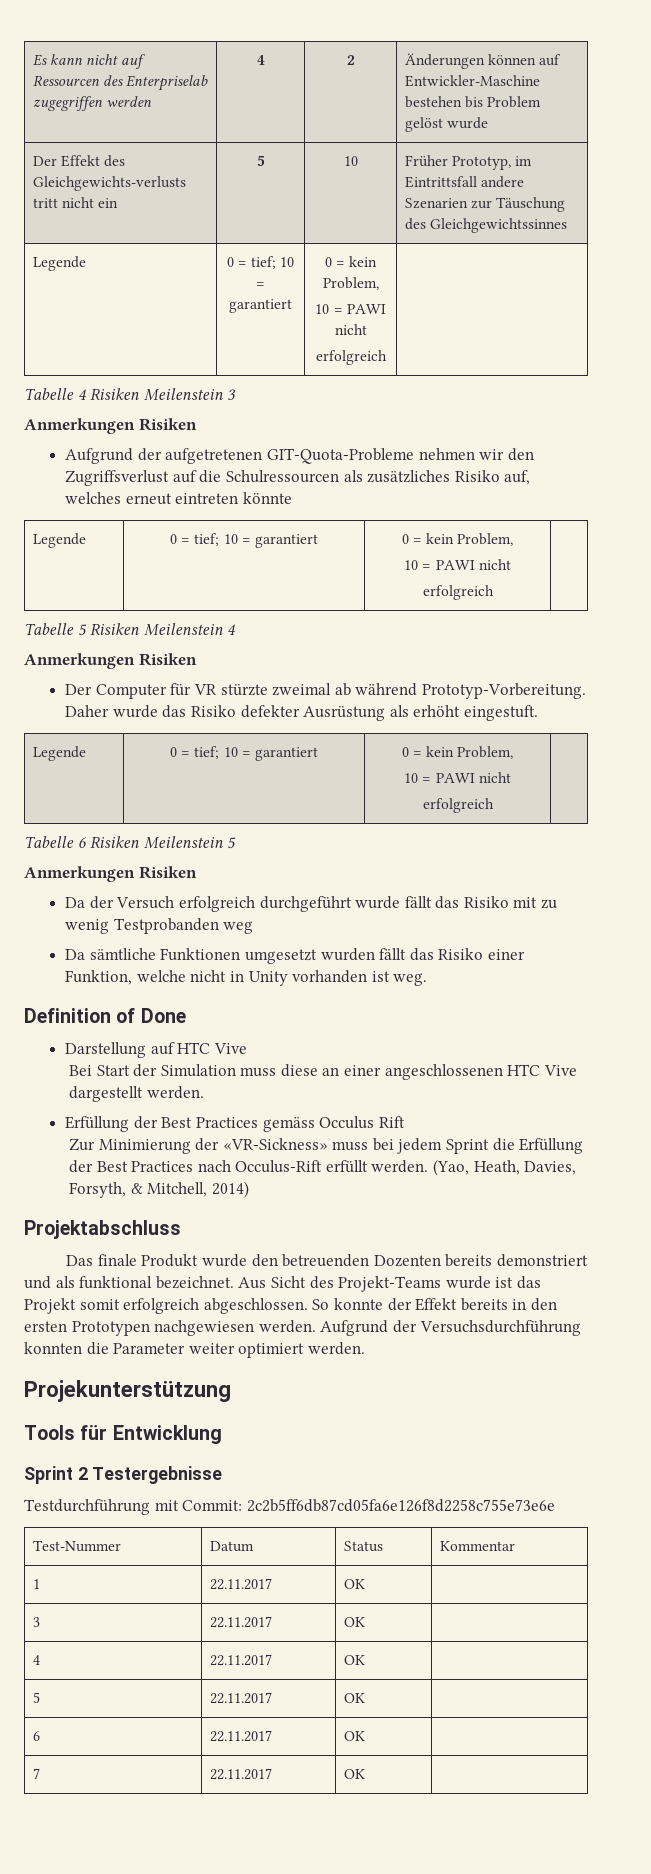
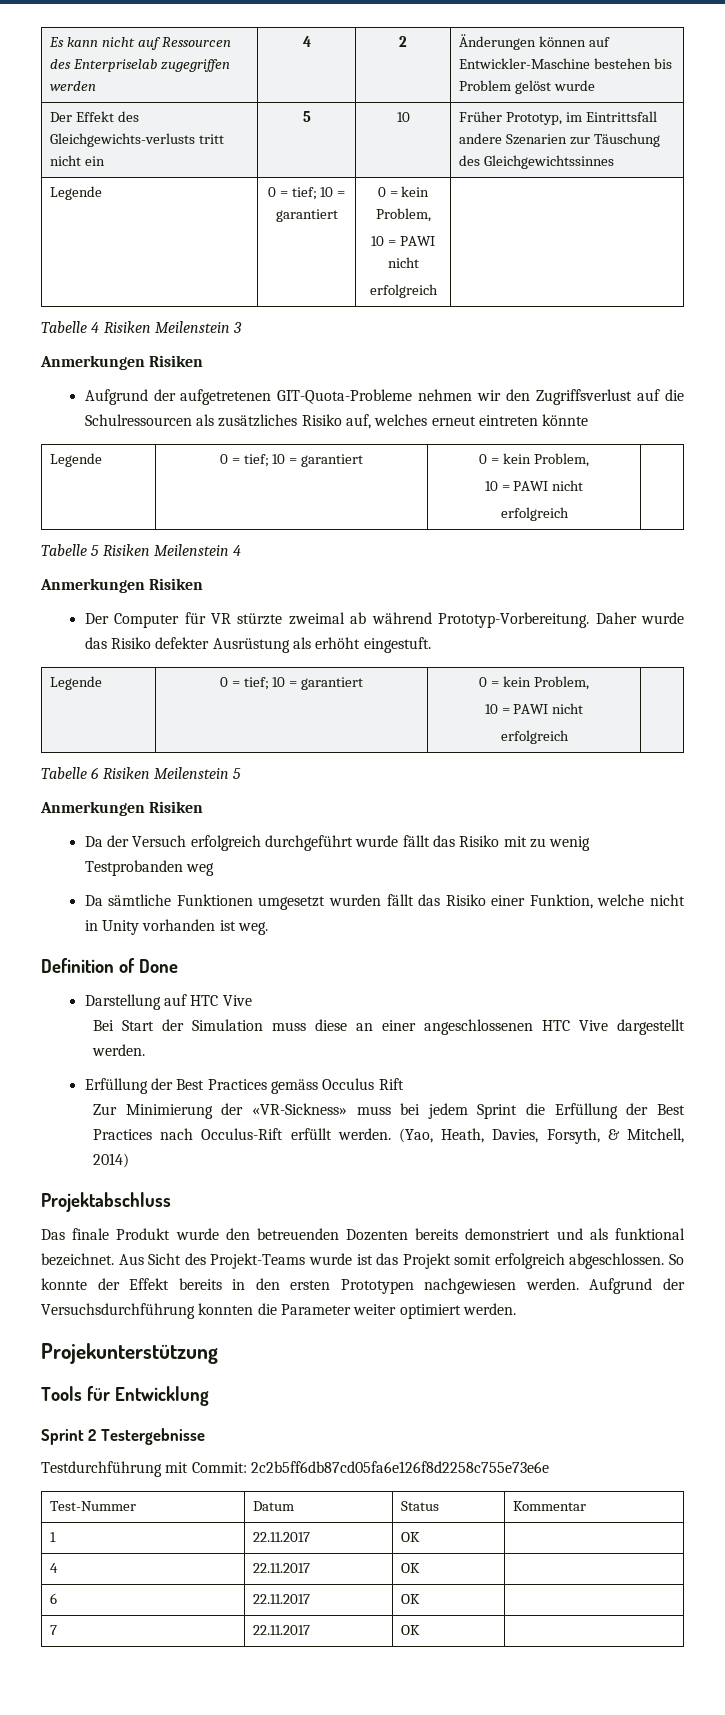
[32,1617,40,1627] [209,1616,272,1628] [343,1617,365,1627] // 3 | 22.11.2017 | OK | -> (421, 1537) none
[32,1692,40,1703] [209,1692,272,1704] [343,1693,365,1703] // 5 | 22.11.2017 | OK | -> (421, 1568) none

